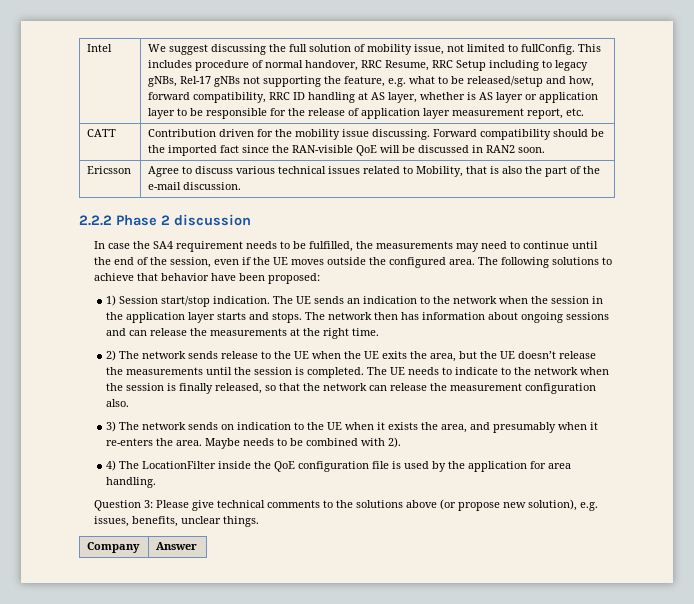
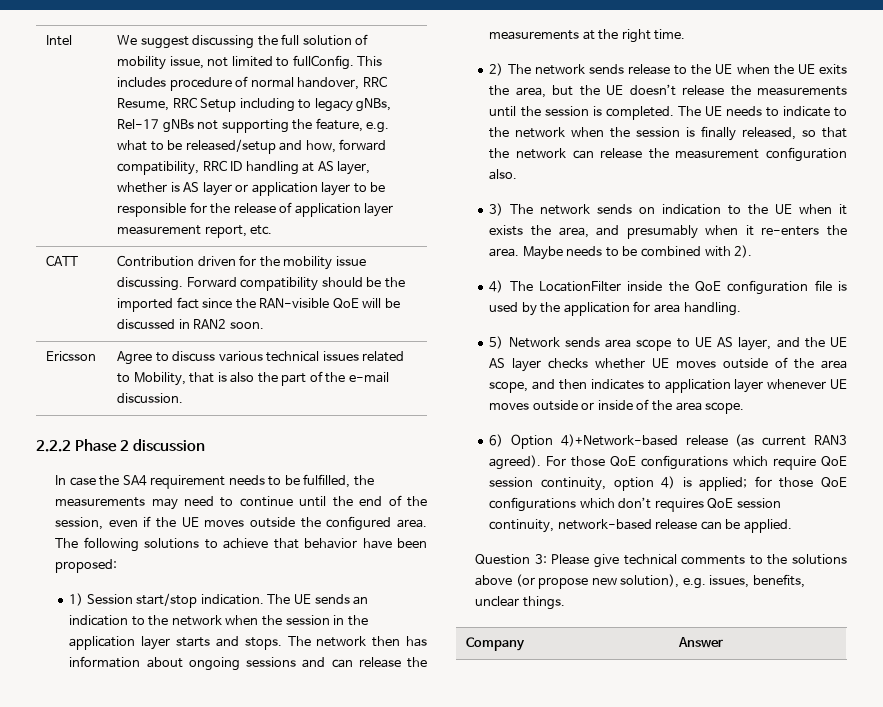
(157, 482) none -> [489,336,847,351] [489,357,847,372] [489,379,847,393] [489,399,745,414] [489,434,847,449] [489,455,847,470] [489,476,848,491] [489,497,781,512] [489,519,792,533] // 5) Network sends area scope to UE AS layer, and the UE AS layer checks whether UE moves outside of the area scope, and then indicates to application layer whenever UE moves outside or inside of the area scope. // 6) Option 4)+Network-based release (as current RAN3 agreed). For those QoE configurations which require QoE session continuity, option 4) is applied; for those QoE configurations which don’t requires QoE session continuity, network-based release can be applied.

